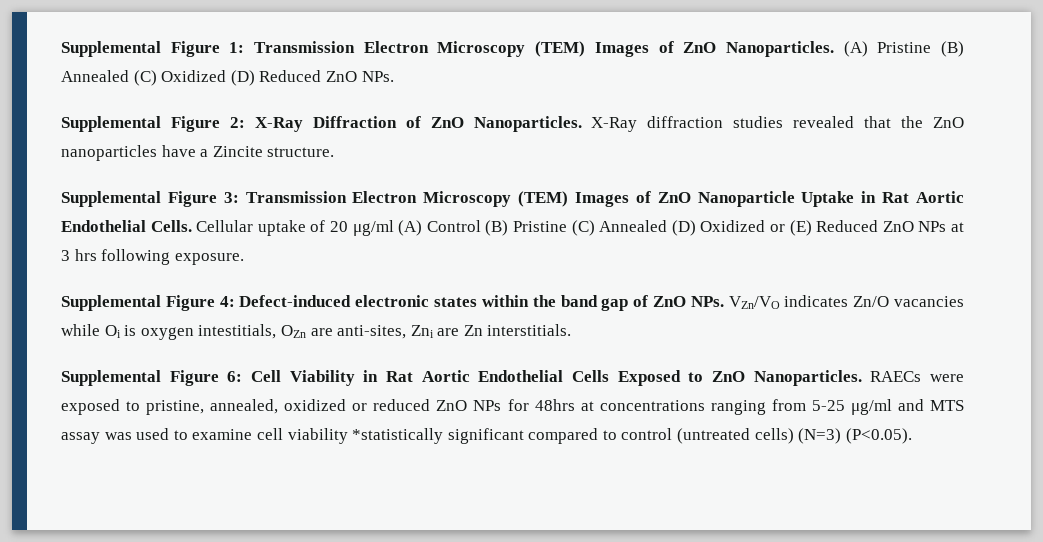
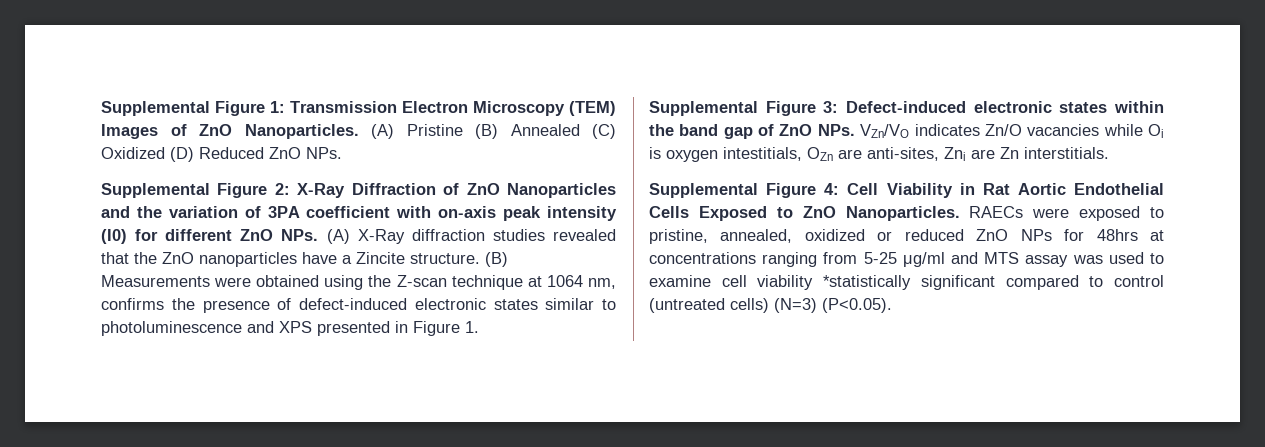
[473,116,582,132] Nanoparticles. -> [507,183,616,198] [101,206,618,221] [101,229,350,244] Nanoparticles and the variation of 3PA coefficient with on-axis peak intensity (I0) for different ZnO NPs. (A)
[61,191,965,207] [61,220,965,236] [61,249,244,265] [61,295,235,311] // Supplemental Figure 3: Transmission Electron Microscopy (TEM) Images of ZnO Nanoparticle Uptake in Rat Aortic Endothelial Cells. Cellular uptake of 20 μg/ml (A) Control (B) Pristine (C) Annealed (D) Oxidized or (E) Reduced ZnO NPs at 3 hrs following exposure. // Supplemental Figure 4: -> [485,252,508,267] [101,275,616,290] [101,298,616,313] [101,321,479,336] [649,101,839,116] (B) Measurements were obtained using the Z-scan technique at 1064 nm, confirms the presence of defect-induced electronic states similar to photoluminescence and XPS presented in Figure 1. // Supplemental Figure 3:
[227,371,243,382] 6: -> [824,183,840,195] 4:

